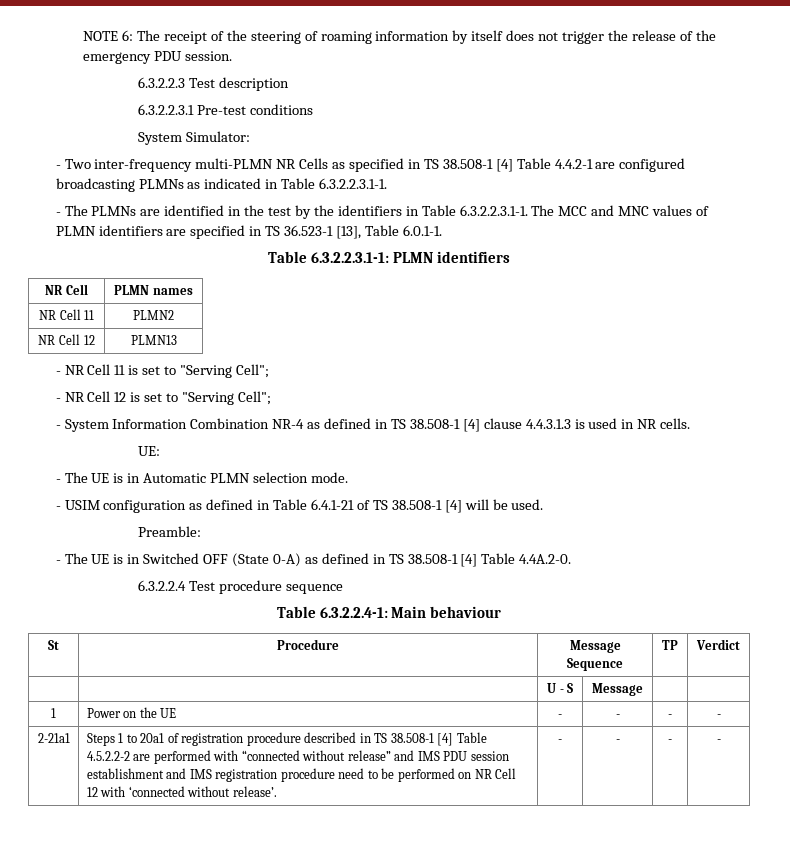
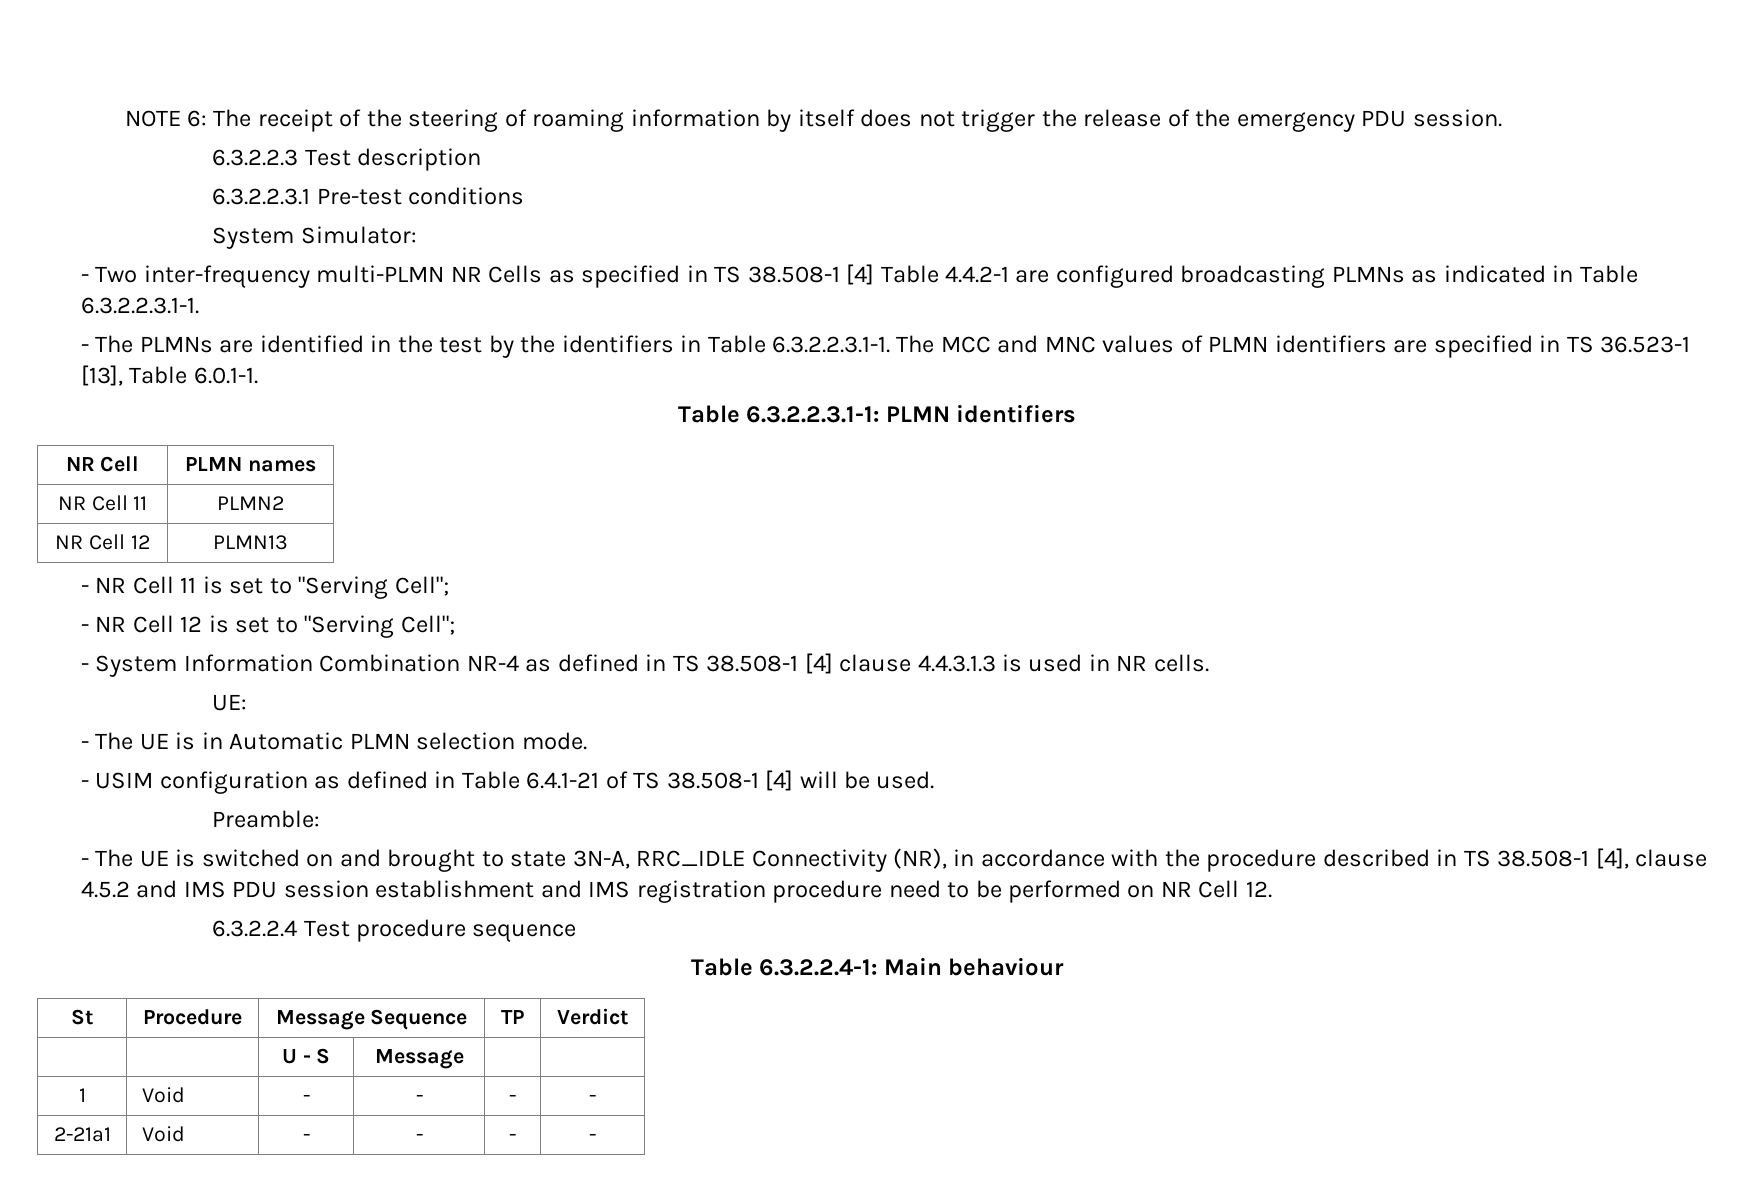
[127,553,572,567] in Switched OFF (State 0-A) as defined in TS 38.508-1 [4] Table 4.4A.2-0. -> [201,848,1708,872] [80,880,1272,903] switched on and brought to state 3N-A, RRC_IDLE Connectivity (NR), in accordance with the procedure described in TS 38.508-1 [4], clause 4.5.2 and IMS PDU session establishment and IMS registration procedure need to be performed on NR Cell 12.
[86,707,177,718] Power on the UE -> [141,1087,185,1103] Void
[86,732,487,746] [86,750,509,764] [86,768,517,782] [86,786,277,797] Steps 1 to 20a1 of registration procedure described in TS 38.508-1 [4] Table 4.5.2.2-2 are performed with “connected without release” and IMS PDU session establishment and IMS registration procedure need to be performed on NR Cell 12 with ‘connected without release’. -> [141,1126,185,1142] Void

